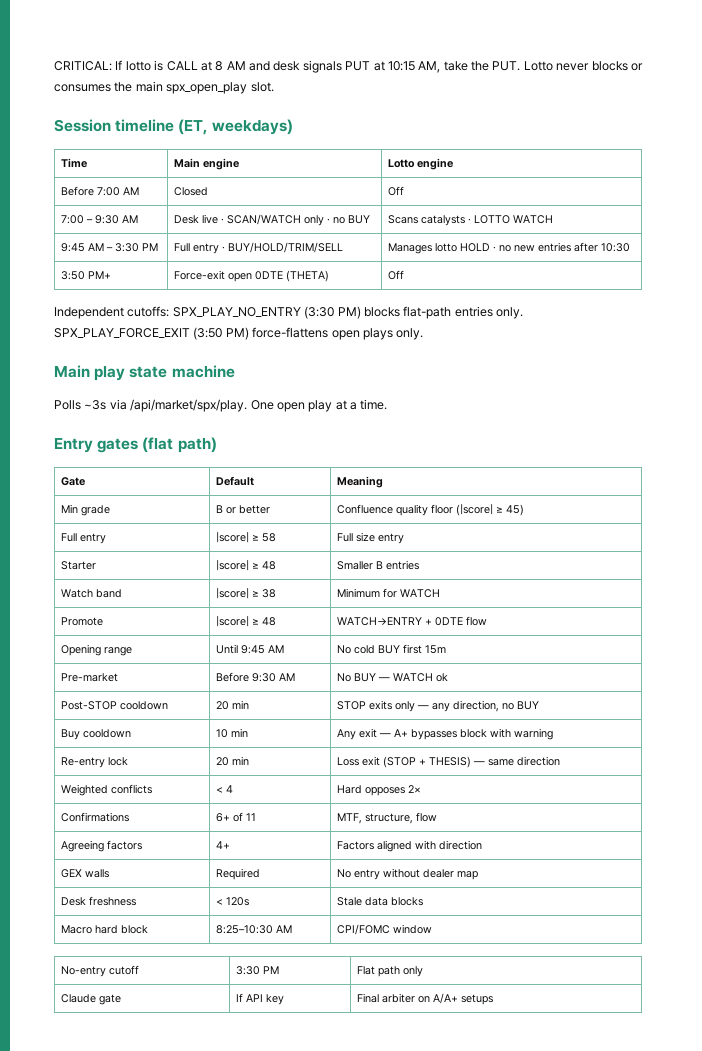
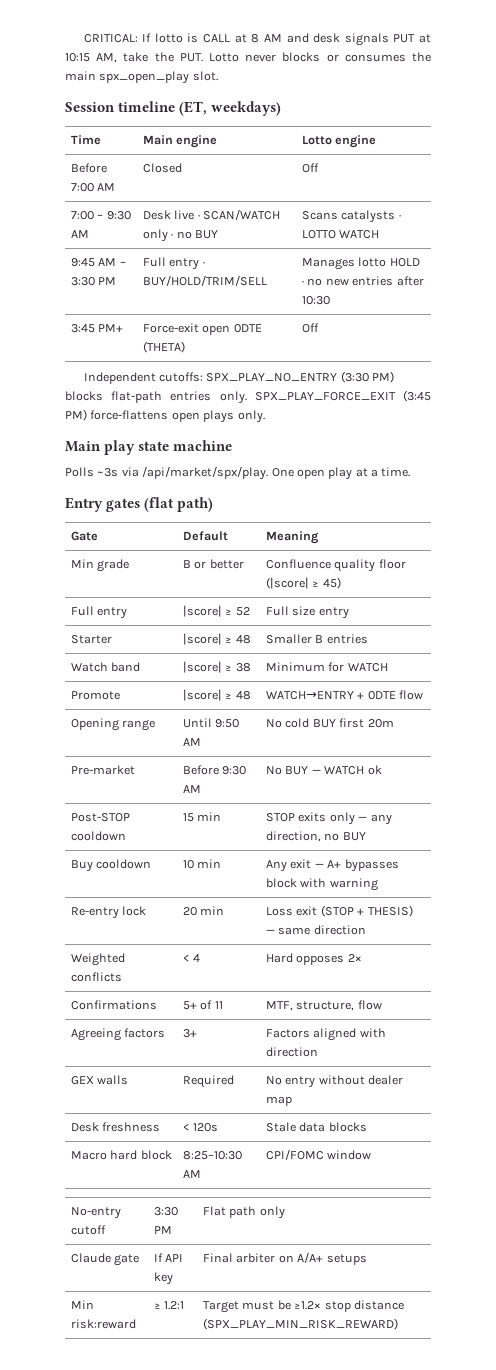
[60,271,85,280] 3:50 -> [71,324,96,333] 3:45
[193,327,223,340] (3:50 -> [402,390,431,402] (3:45
[261,533,276,542] 58 -> [235,607,250,616] 52
[240,645,265,654] 9:45 -> [215,719,240,728] 9:50
[424,645,446,654] 15m -> [367,719,394,728] 20m
[215,701,229,710] 20 -> [183,813,195,822] 15
[215,813,230,822] 6+ -> [183,1001,198,1010] 5+
[215,841,230,849] 4+ -> [183,1029,198,1038] 3+
(493, 999) none -> [71,1300,95,1309] [71,1319,137,1329] [154,1301,185,1310] [203,1300,404,1313] [203,1318,399,1330] // Min risk:reward | ≥ 1.2:1 | Target must be ≥1.2× stop distance (SPX_PLAY_MIN_RISK_REWARD)

